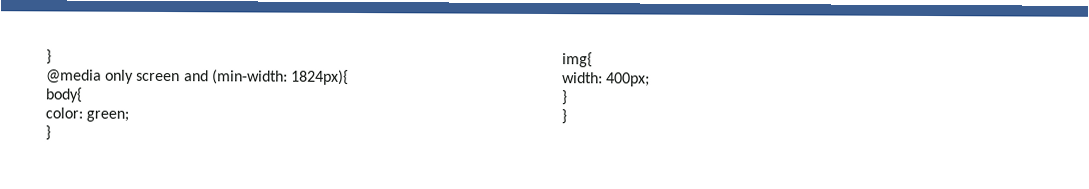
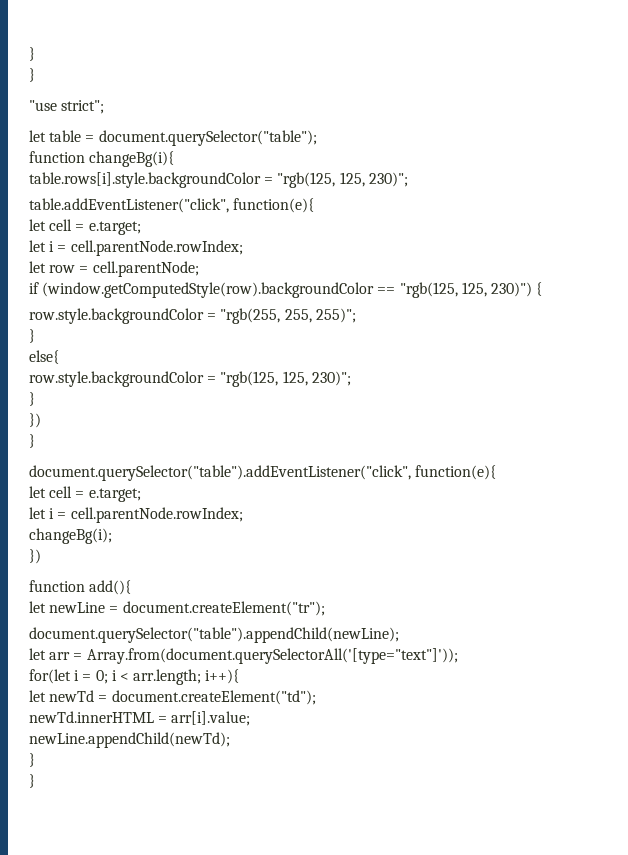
[46,49,52,65] [46,69,349,85] [45,87,83,103] [45,107,130,122] [45,125,51,141] [562,52,593,68] [562,72,651,87] } // @media only screen and (min-width: 1824px){ // body{ // color: green; // } // img{ // width: 400px; -> [29,47,35,61] [29,68,35,82] [29,100,105,114] [29,130,317,146] [29,151,175,167] [29,172,408,188] [29,198,315,213] [29,219,141,235] [29,240,243,256] [29,261,199,277] [29,282,543,298] [29,308,356,324] [29,329,35,343] [29,350,59,364] [29,371,351,387] [29,392,35,406] [29,413,41,428] [29,434,35,448] [29,465,497,481] [29,486,141,502] [29,507,243,523] [29,528,112,544] [29,549,41,564] [29,580,132,595] [29,601,325,616] [29,627,399,643] [29,648,458,664] [29,669,240,685] [29,690,316,705] [29,711,251,726] [29,732,230,748] } // } // "use strict"; // let table = document.querySelector("table"); // function changeBg(i){ // table.rows[i].style.backgroundColor = "rgb(125, 125, 230)"; // table.addEventListener("click", function(e){ // let cell = e.target; // let i = cell.parentNode.rowIndex; // let row = cell.parentNode; // if (window.getComputedStyle(row).backgroundColor == "rgb(125, 125, 230)") { // row.style.backgroundColor = "rgb(255, 255, 255)"; // } // else{ // row.style.backgroundColor = "rgb(125, 125, 230)"; // } // }) // } // document.querySelector("table").addEventListener("click", function(e){ // let cell = e.target; // let i = cell.parentNode.rowIndex; // changeBg(i); // }) // function add(){ // let newLine = document.createElement("tr"); // document.querySelector("table").appendChild(newLine); // let arr = Array.from(document.querySelectorAll('[type="text"]')); // for(let i = 0; i < arr.length; i++){ // let newTd = document.createElement("td"); // newTd.innerHTML = arr[i].value; // newLine.appendChild(newTd);

